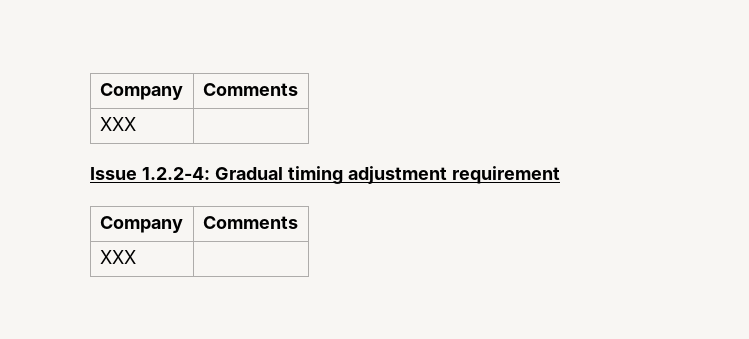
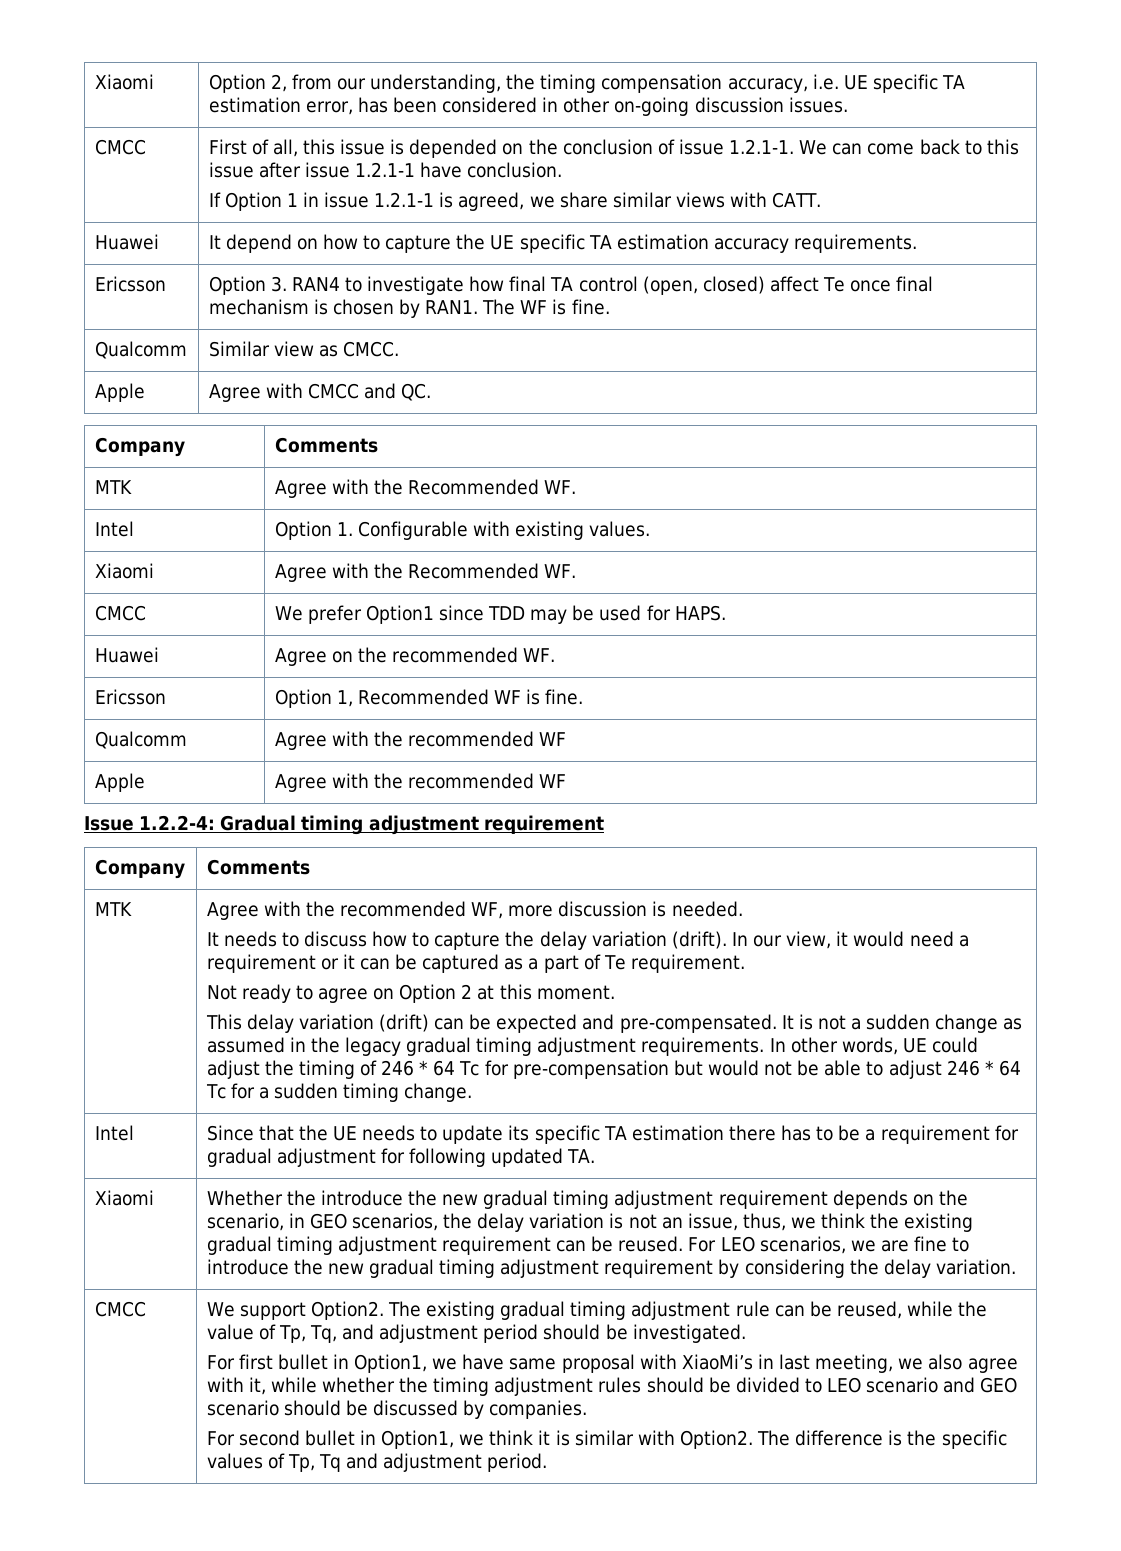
[99,83,183,100] [202,83,298,96] [99,117,136,131] Company | Comments // XXX | -> [94,74,154,90] [208,74,966,93] [208,97,848,116] [94,139,146,155] [208,139,1019,158] [208,162,563,178] [208,192,822,211] [94,234,159,250] [208,234,918,253] [94,276,166,292] [208,276,934,295] [208,299,610,318] [94,341,187,359] [208,341,399,357] [94,383,145,402] [208,383,432,402] [94,437,185,457] [274,437,378,453] [94,480,132,494] [274,479,577,498] [94,521,134,537] [274,521,651,540] [94,563,154,579] [274,563,577,582] [94,605,146,621] [274,605,726,624] [94,647,159,663] [274,647,556,666] [94,689,166,705] [274,689,584,708] [94,731,187,749] [274,731,567,750] [94,773,145,792] [274,773,567,792] Xiaomi | Option 2, from our understanding, the timing compensation accuracy, i.e. UE specific TA estimation error, has been considered in other on-going discussion issues. // CMCC | First of all, this issue is depended on the conclusion of issue 1.2.1-1. We can come back to this issue after issue 1.2.1-1 have conclusion. // If Option 1 in issue 1.2.1-1 is agreed, we share similar views with CATT. // Huawei | It depend on how to capture the UE specific TA estimation accuracy requirements. // Ericsson | Option 3. RAN4 to investigate how final TA control (open, closed) affect Te once final mechanism is chosen by RAN1. The WF is fine. // Qualcomm | Similar view as CMCC. // Apple | Agree with CMCC and QC. // Company | Comments // MTK | Agree with the Recommended WF. // Intel | Option 1. Configurable with existing values. // Xiaomi | Agree with the Recommended WF. // CMCC | We prefer Option1 since TDD may be used for HAPS. // Huawei | Agree on the recommended WF. // Ericsson | Option 1, Recommended WF is fine. // Qualcomm | Agree with the recommended WF // Apple | Agree with the recommended WF
[99,250,136,264] XXX | -> [94,902,132,916] [206,901,743,920] [206,931,969,950] [206,954,745,973] [206,984,615,1003] [205,1014,1023,1033] [206,1037,979,1056] [206,1060,1021,1079] [205,1083,473,1102] [94,1125,134,1141] [206,1125,1019,1144] [206,1148,596,1167] [94,1190,154,1206] [206,1190,968,1209] [206,1213,974,1232] [206,1236,970,1255] [206,1259,1016,1278] [94,1301,146,1317] [206,1301,988,1320] [206,1324,746,1343] [206,1354,1018,1373] [206,1377,1018,1396] [206,1400,588,1419] [206,1430,1007,1449] [206,1453,548,1472] MTK | Agree with the recommended WF, more discussion is needed. // It needs to discuss how to capture the delay variation (drift). In our view, it would need a requirement or it can be captured as a part of Te requirement. // Not ready to agree on Option 2 at this moment. // This delay variation (drift) can be expected and pre-compensated. It is not a sudden change as assumed in the legacy gradual timing adjustment requirements. In other words, UE could adjust the timing of 246 * 64 Tc for pre-compensation but would not be able to adjust 246 * 64 Tc for a sudden timing change. // Intel | Since that the UE needs to update its specific TA estimation there has to be a requirement for gradual adjustment for following updated TA. // Xiaomi | Whether the introduce the new gradual timing adjustment requirement depends on the scenario, in GEO scenarios, the delay variation is not an issue, thus, we think the existing gradual timing adjustment requirement can be reused. For LEO scenarios, we are fine to introduce the new gradual timing adjustment requirement by considering the delay variation. // CMCC | We support Option2. The existing gradual timing adjustment rule can be reused, while the value of Tp, Tq, and adjustment period should be investigated. // For first bullet in Option1, we have same proposal with XiaoMi’s in last meeting, we also agree with it, while whether the timing adjustment rules should be divided to LEO scenario and GEO scenario should be discussed by companies. // For second bullet in Option1, we think it is similar with Option2. The difference is the specific values of Tp, Tq and adjustment period.

